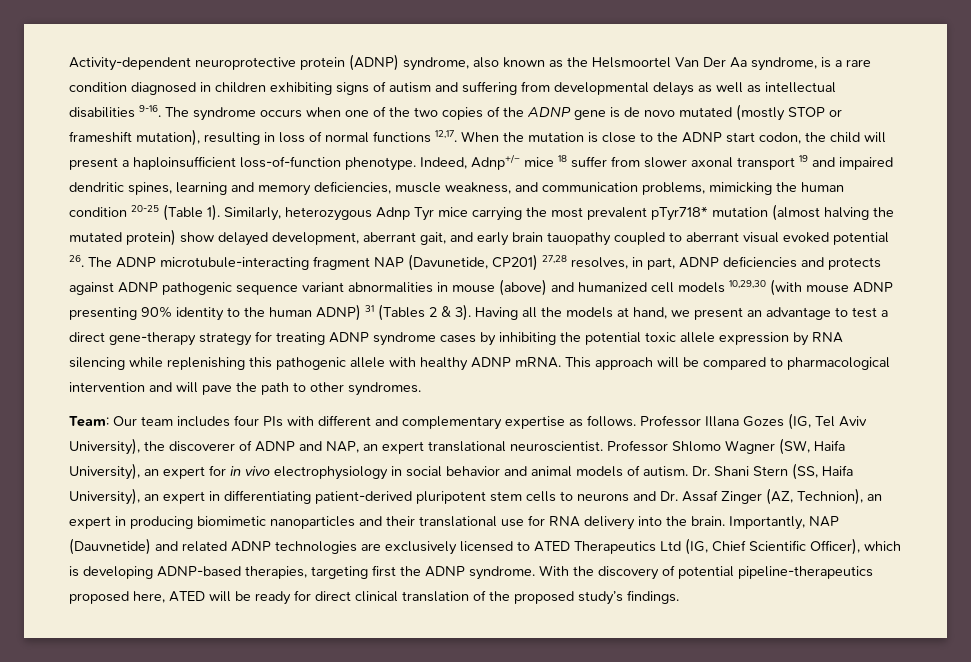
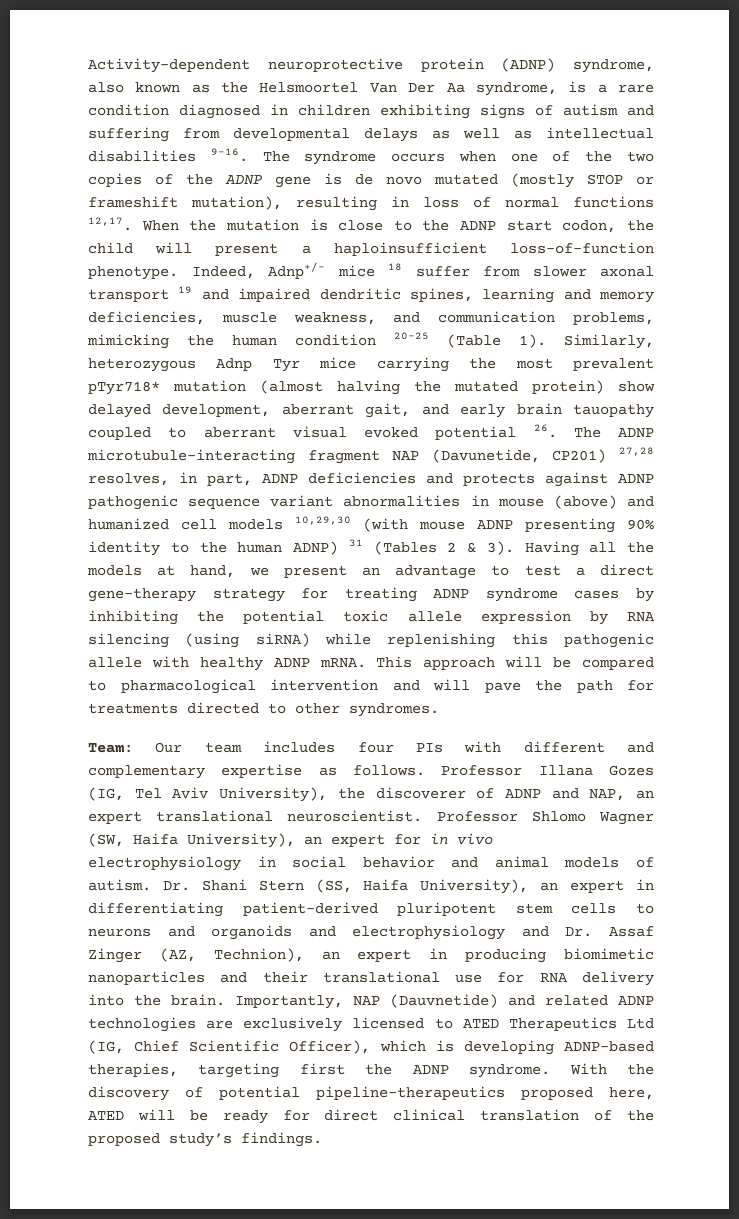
(125, 363) none -> [185,633,310,648] (using siRNA)
(289, 388) none -> [627,680,654,691] [88,702,259,714] for treatments directed
(656, 496) none -> [211,925,549,940] organoids and electrophysiology and

